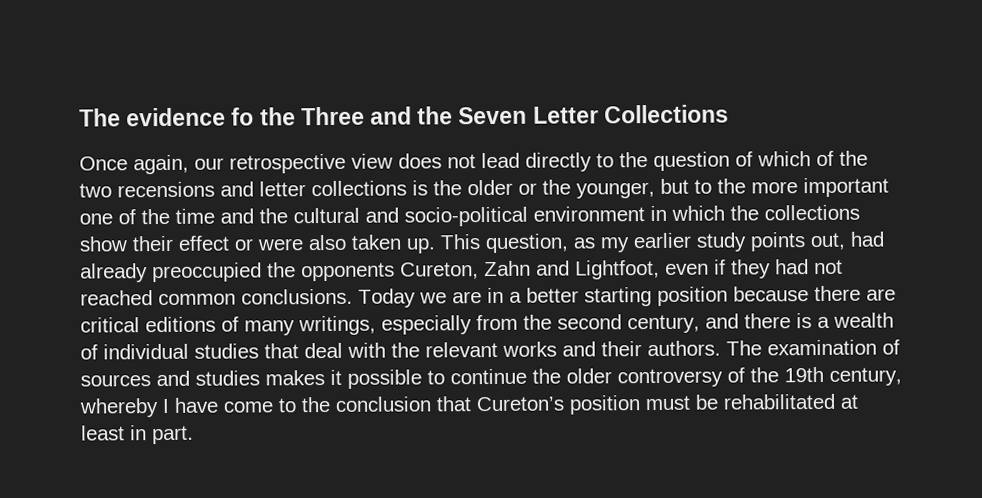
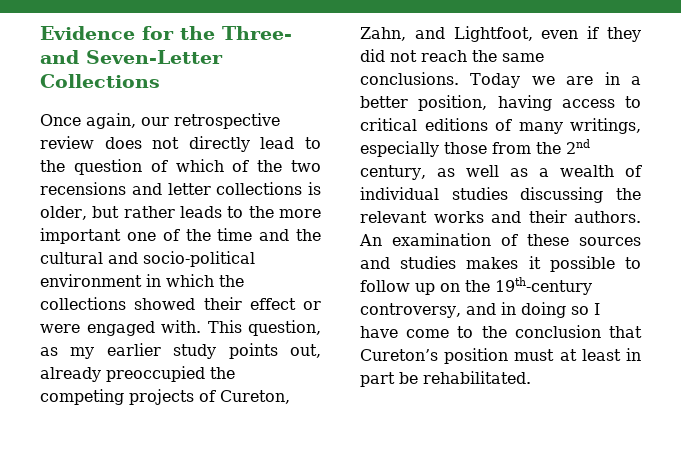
[79,106,599,127] The evidence fo the Three and the Seven Letter -> [40,26,292,40] [40,50,223,64] Evidence for the Three- and Seven-Letter
[351,153,393,169] view -> [40,136,94,149] review
[481,152,592,172] lead directly -> [188,136,295,152] directly lead
[433,178,689,199] the older or the younger, but -> [40,206,222,220] older, but rather leads
[79,236,128,252] show -> [134,298,196,310] showed
[308,234,436,254] also taken up. -> [86,320,201,336] engaged with.
[850,231,884,247] had -> (321, 351) none
[301,260,531,282] opponents Cureton, Zahn -> [40,389,290,405] [360,27,406,41] competing projects of Cureton, Zahn,
[775,259,843,275] [80,290,236,306] had not reached common -> [360,49,544,62] did not reach the same
[584,285,896,307] starting position because there are -> [418,95,641,111] position, having access to
(472, 325) none -> [444,142,487,154] those
[557,313,812,334] second century, and there is -> [566,139,590,154] [360,165,528,180] 2nd century, as well as
[264,342,386,359] that deal with -> [520,187,604,203] discussing
[726,340,762,356] The -> [359,234,382,246] An
(900, 347) none -> [527,234,569,246] these
[450,366,902,388] [79,398,159,418] continue the older controversy of the 19th century, whereby -> [360,277,592,295] [360,302,589,318] follow up on the 19th-century controversy, and in doing so
[695,393,835,410] be rehabilitated -> (555, 355) none
[152,425,194,445] part. -> [360,371,531,387] part be rehabilitated.

